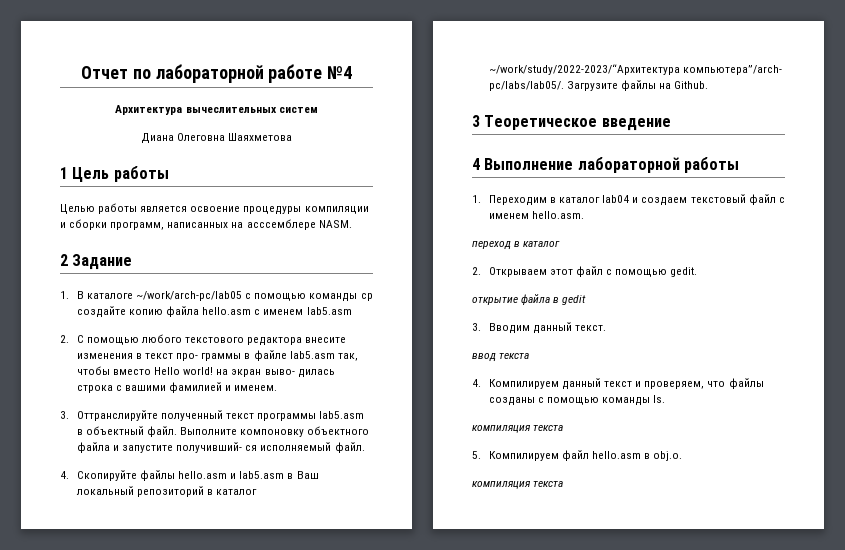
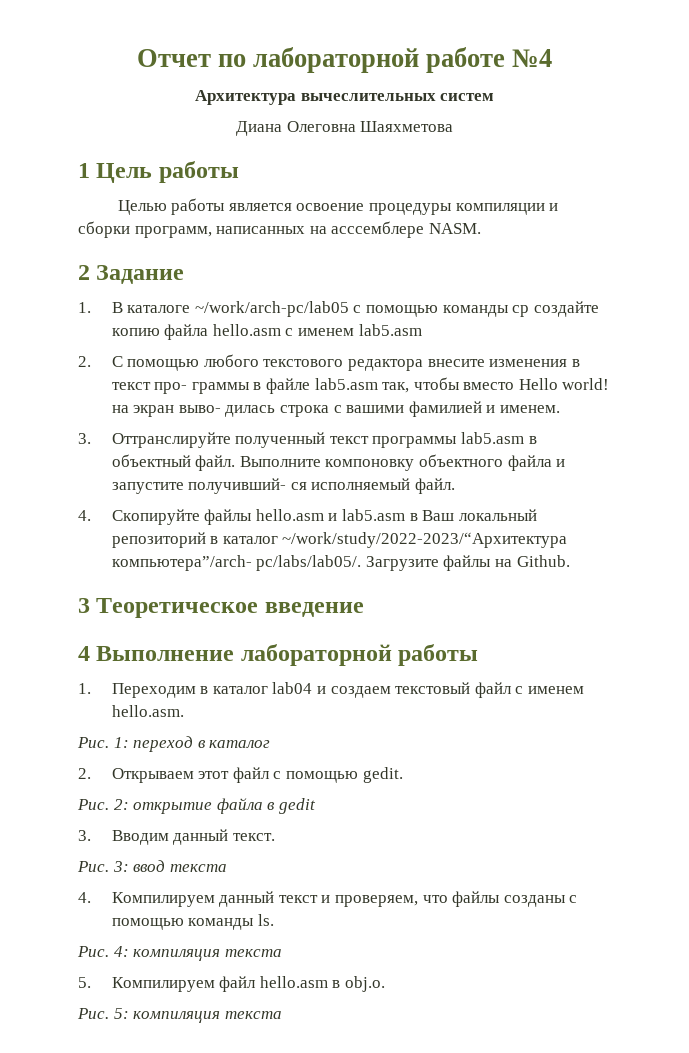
(584, 215) none -> [77,737,129,748] Рис. 1:
(698, 272) none -> [77,799,129,810] Рис. 2:
(607, 328) none -> [77,861,129,872] Рис. 3:
(666, 399) none -> [77,946,129,957] Рис. 4:
(683, 456) none -> [77,1008,129,1019] Рис. 5:

